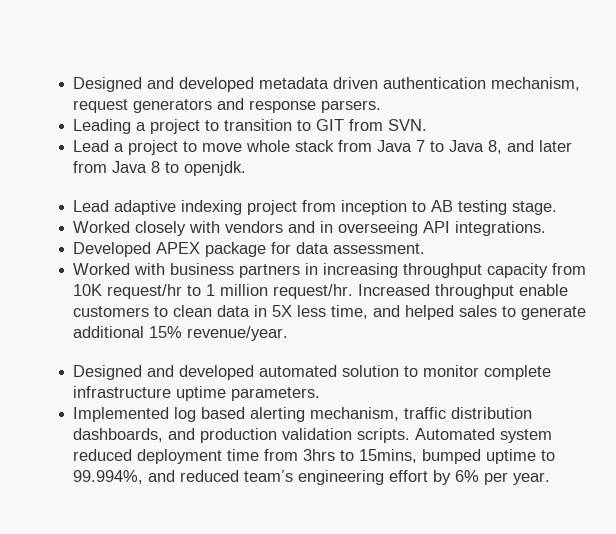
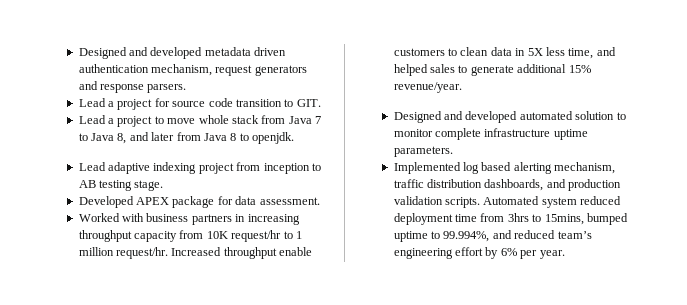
[73,119,428,134] Leading a project to transition to GIT from SVN. -> [78,98,321,110] Lead a project for source code transition to GIT.
[73,221,547,236] // Worked closely with vendors and in overseeing API integrations. -> (164, 185) none

